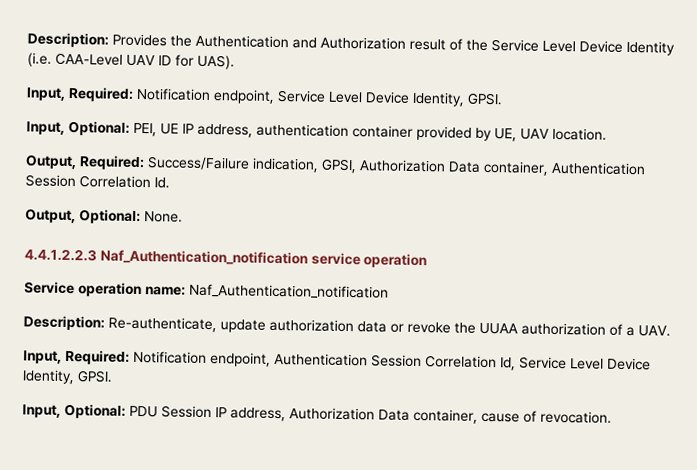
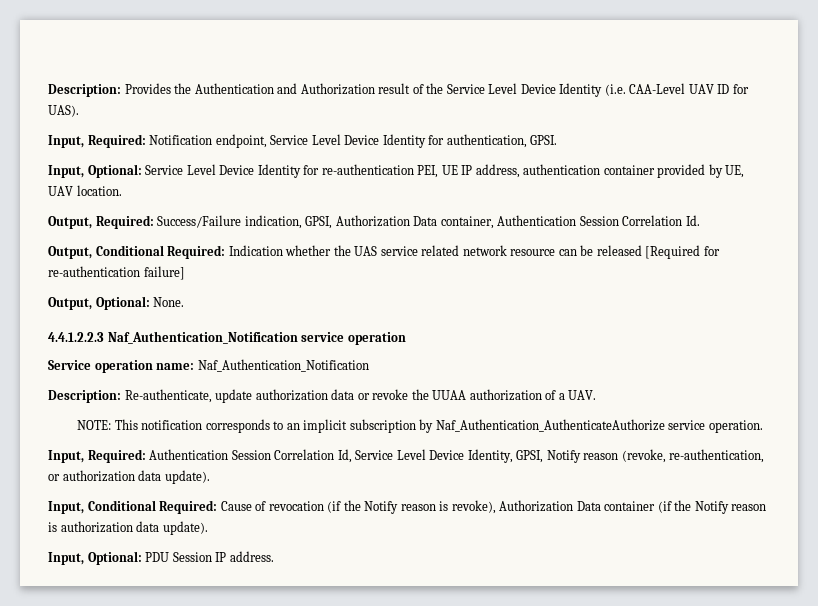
[412,91,503,107] [26,120,130,136] Identity, GPSI. // Input, Optional: -> [382,134,558,148] [48,164,414,178] Identity for authentication, GPSI. // Input, Optional: Service Level Device Identity for re-authentication
(170, 183) none -> [48,245,720,259] [48,266,185,280] // Output, Conditional Required: Indication whether the UAS service related network resource can be released [Required for re-authentication failure]
[99,249,308,266] Naf_Authentication_notification -> [107,331,298,344] Naf_Authentication_Notification
[189,283,389,300] Naf_Authentication_notification -> [197,359,369,372] Naf_Authentication_Notification
[23,349,271,367] // Input, Required: Notification endpoint, -> [77,419,763,433] [48,449,146,463] // NOTE: This notification corresponds to an implicit subscription by Naf_Authentication_AuthenticateAuthorize service operation. // Input, Required:
[77,370,113,383] GPSI. -> [516,449,765,463] [48,470,210,484] [48,500,767,514] [48,521,208,535] GPSI, Notify reason (revoke, re-authentication, or authorization data update). // Input, Conditional Required: Cause of revocation (if the Notify reason is revoke), Authorization Data container (if the Notify reason is authorization data update).
[230,407,612,424] address, Authorization Data container, cause of revocation. -> [229,551,274,562] address.

